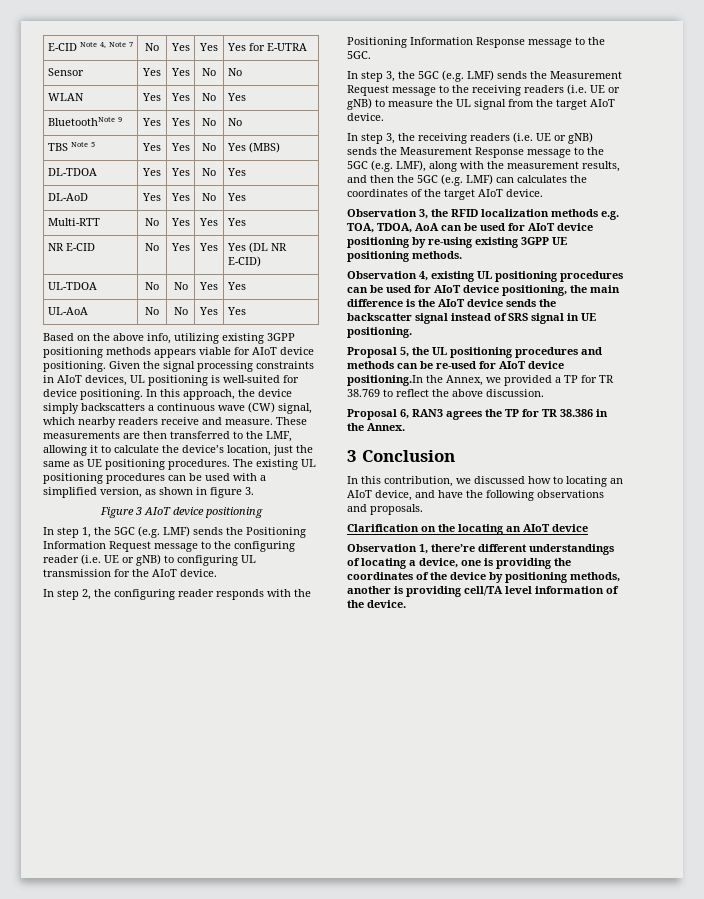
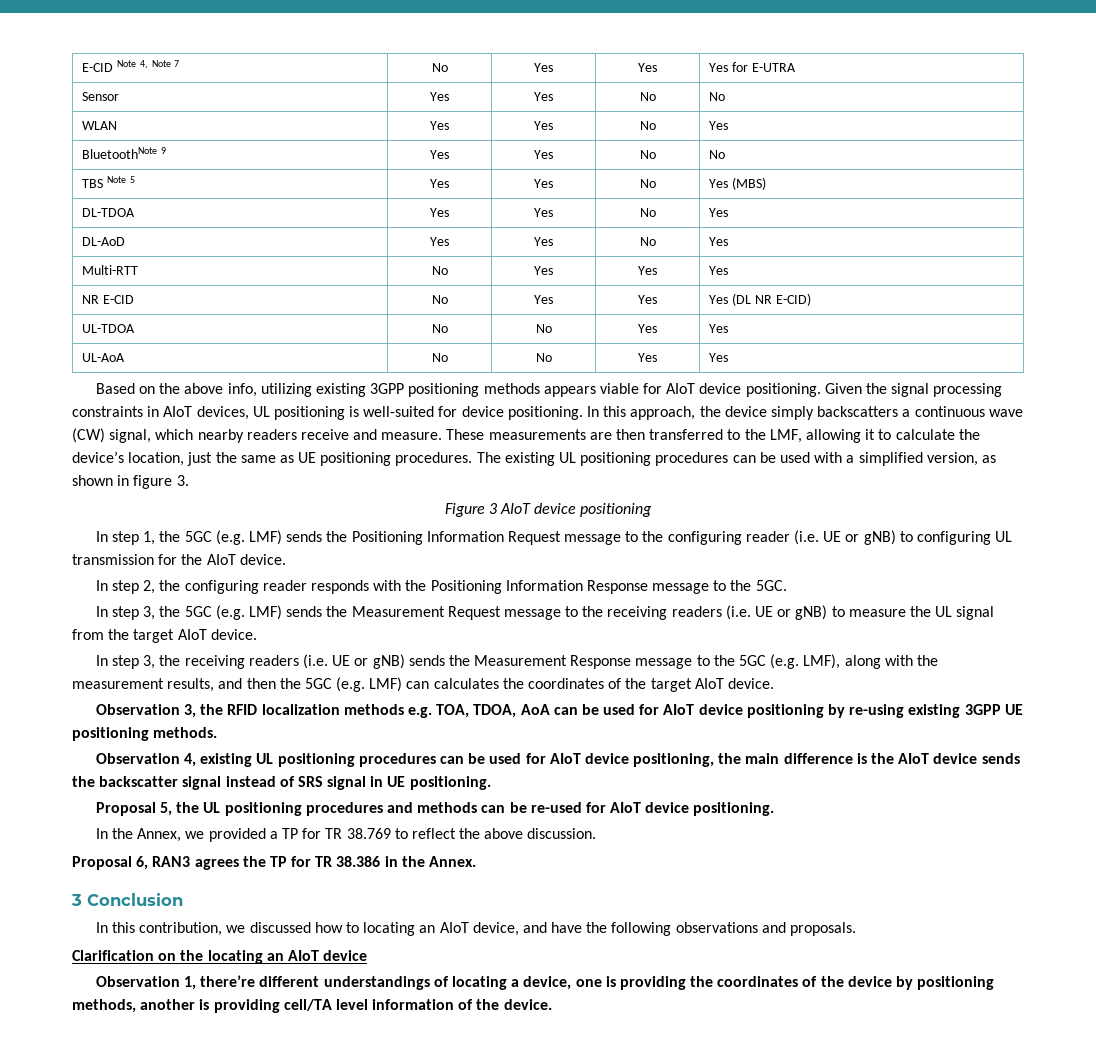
[347,375,423,386] positioning.In -> [693,802,775,816] [95,828,108,839] positioning. // In

